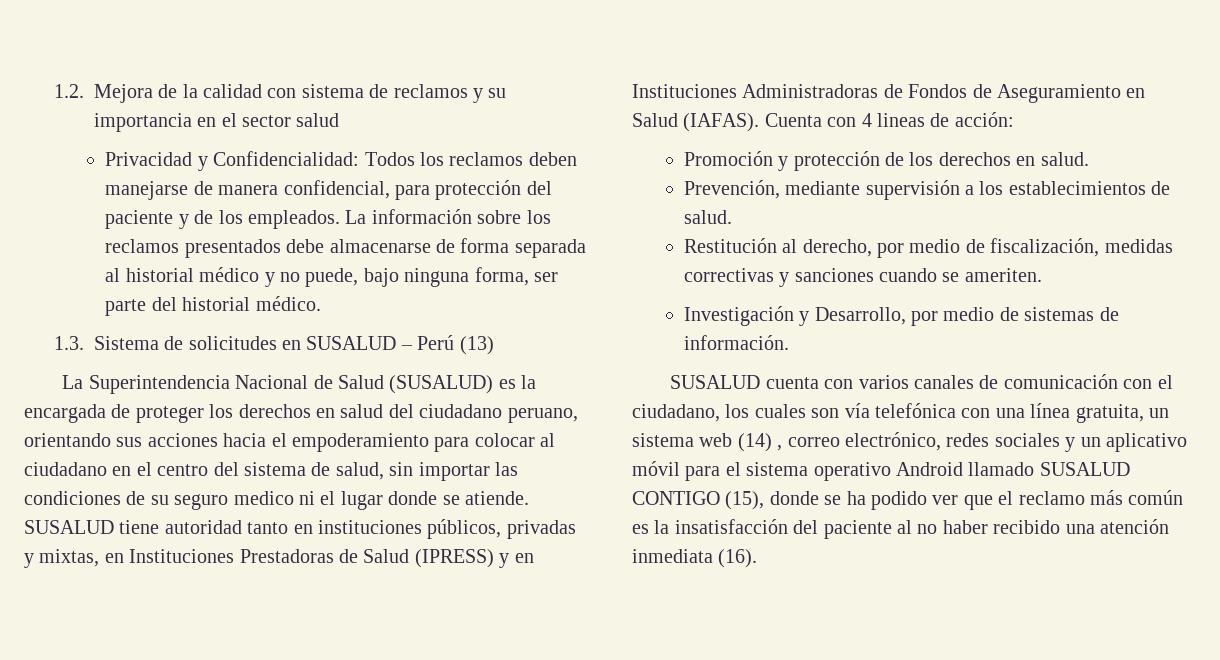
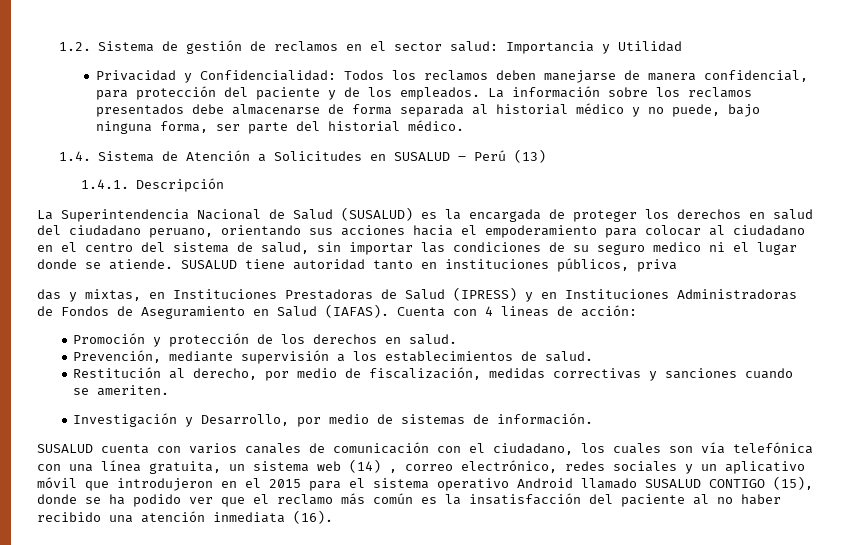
[93,84,507,103] [93,113,340,132] Mejora de la calidad con sistema de reclamos y su importancia en el sector salud -> [97,40,682,54] Sistema de gestión de reclamos en el sector salud: Importancia y Utilidad
[53,336,277,350] 1.3. Sistema de solicitudes -> [59,150,362,162] 1.4. Sistema de Atención a Solicitudes
(494, 345) none -> [81,178,224,192] // 1.4.1. Descripción
[506,520,576,539] privadas -> [637,259,677,272] [37,289,61,300] priva // das
(680, 468) none -> [85,478,301,491] que introdujeron en el 2015

